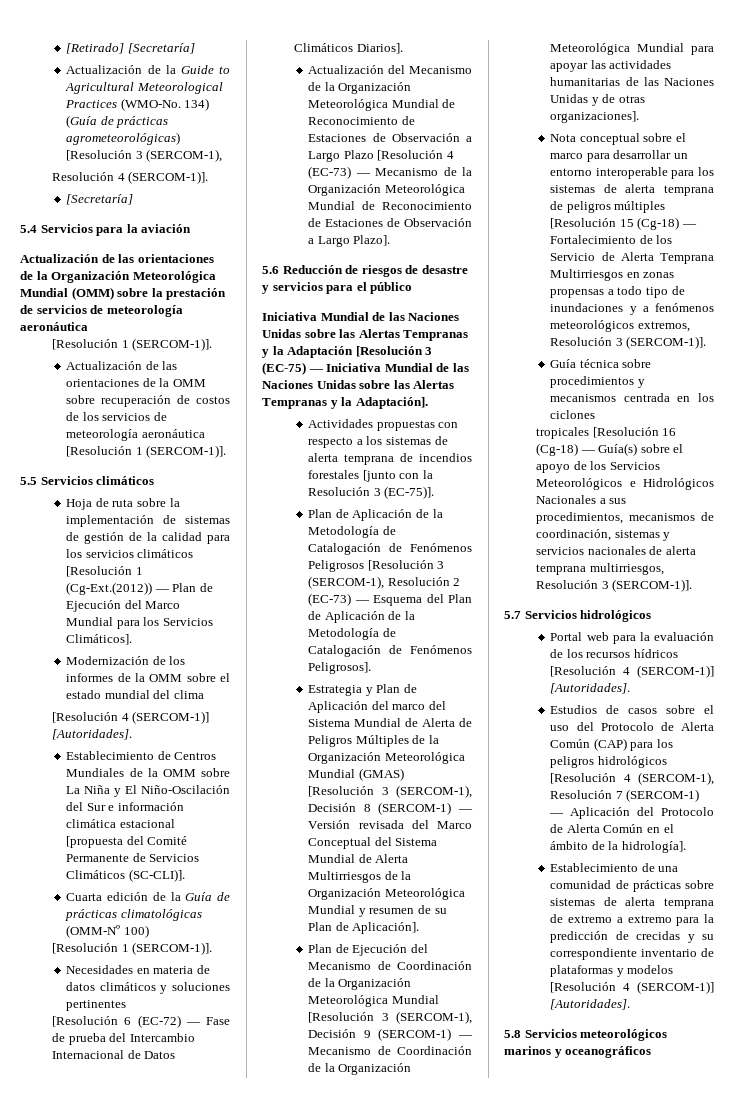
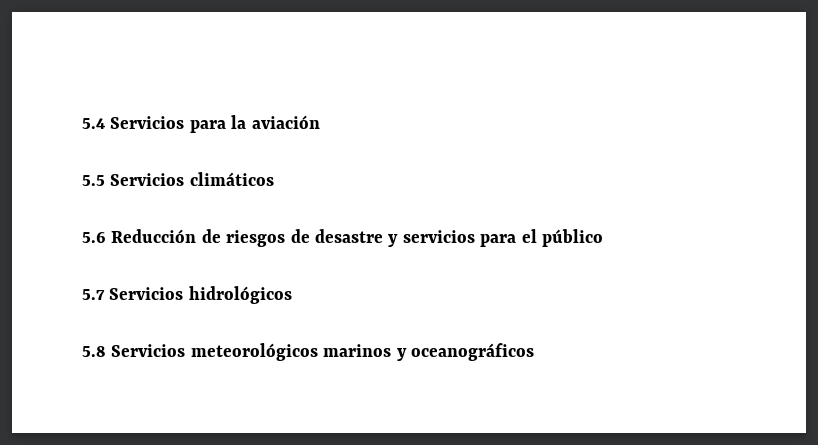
[66,43,195,54] [66,65,230,74] [65,82,223,94] [65,98,210,111] [66,115,169,128] [66,132,181,145] [66,149,223,162] [52,171,209,184] [66,194,134,205] [Retirado] [Secretaría] // Actualización de la Guide to Agricultural Meteorological Practices (WMO-No. 134) (Guía de prácticas agrometeorológicas) [Resolución 3 (SERCOM-1), // Resolución 4 (SERCOM-1)]. // [Secretaría] // -> (82, 123) none
[20,254,214,263] [20,271,216,283] [20,287,227,300] [20,305,183,317] [20,322,88,331] [52,338,213,351] [66,361,178,370] [66,378,206,387] [66,395,230,407] [66,412,167,421] [66,429,205,441] [66,445,227,458] [20,476,155,485] [66,498,180,510] [66,515,230,527] [66,532,230,544] [66,549,194,558] [66,566,143,577] [66,582,213,595] [66,600,181,612] [66,617,213,629] [66,634,133,645] [66,656,186,665] [66,673,230,682] [66,690,204,699] [52,711,210,724] [52,729,133,740] [66,751,217,760] [66,768,230,777] [66,785,230,797] [66,802,184,811] [66,819,175,828] [66,836,188,848] [66,853,200,862] [66,869,185,882] [66,892,230,901] [65,909,202,921] [66,925,149,938] [52,942,213,955] [66,965,210,974] [66,982,230,994] [66,1000,127,1011] [52,1015,230,1028] [52,1033,195,1045] [52,1050,176,1059] [294,43,403,54] [308,65,472,74] [308,82,412,94] [308,99,456,111] [308,116,415,125] [308,133,472,142] [308,150,454,162] [308,166,472,179] [308,184,465,196] [308,201,472,210] [308,218,472,227] [308,235,391,247] Actualización de las orientaciones de la Organización Meteorológica Mundial (OMM) sobre la prestación de servicios de meteorología aeronáutica // [Resolución 1 (SERCOM-1)]. // Actualización de las orientaciones de la OMM sobre recuperación de costos de los servicios de meteorología aeronáutica [Resolución 1 (SERCOM-1)]. // 5.5 Servicios climáticos // Hoja de ruta sobre la implementación de sistemas de gestión de la calidad para los servicios climáticos [Resolución 1 (Cg-Ext.(2012)) — Plan de Ejecución del Marco Mundial para los Servicios Climáticos]. // Modernización de los informes de la OMM sobre el estado mundial del clima // [Resolución 4 (SERCOM-1)] [Autoridades]. // Establecimiento de Centros Mundiales de la OMM sobre La Niña y El Niño-Oscilación del Sur e información climática estacional [propuesta del Comité Permanente de Servicios Climáticos (SC-CLI)]. // Cuarta edición de la Guía de prácticas climatológicas (OMM-Nº 100) // [Resolución 1 (SERCOM-1)]. // Necesidades en materia de datos climáticos y soluciones pertinentes // [Resolución 6 (EC-72) — Fase de prueba del Intercambio Internacional de Datos Climáticos Diarios]. // Actualización del Mecanismo de la Organización Meteorológica Mundial de Reconocimiento de Estaciones de Observación a Largo Plazo [Resolución 4 (EC-73) — Mecanismo de la Organización Meteorológica Mundial de Reconocimiento de Estaciones de Observación a Largo Plazo]. -> [82,172,274,186] 5.5 Servicios climáticos
[262,312,460,321] [262,329,469,341] [262,346,433,358] [262,362,469,375] [262,380,455,389] [262,397,428,409] [308,419,459,431] [308,436,448,448] [308,453,472,465] [308,470,433,482] [308,486,435,499] [308,509,443,521] [308,526,396,538] [308,543,472,555] [308,560,445,572] [308,576,461,589] [308,593,472,606] [308,611,415,623] [308,628,396,640] [308,645,472,657] [308,662,372,674] [308,684,417,696] [308,701,446,713] [308,718,472,727] [308,735,439,747] [308,752,465,764] [308,768,404,781] [308,785,472,798] [308,802,473,815] [308,820,472,829] [308,837,438,849] [308,854,409,863] [308,871,412,883] [308,888,465,900] [308,905,447,917] [308,922,420,934] [308,944,428,956] [308,961,472,970] [308,978,412,990] [308,995,439,1007] [308,1011,472,1024] [308,1028,473,1041] [308,1046,472,1055] [308,1063,412,1075] [550,43,714,55] [550,60,672,72] [550,77,714,86] [550,94,645,106] [550,111,640,123] [550,133,686,145] [550,150,688,162] [550,167,714,179] [550,184,714,196] [550,201,666,213] [550,217,697,230] [550,235,673,244] [550,252,714,264] [550,269,675,281] [550,286,685,298] [550,303,714,315] [550,320,690,332] [550,336,707,349] [550,359,652,368] [550,376,645,388] [550,393,714,402] [550,410,596,419] [536,427,677,439] [536,443,684,456] [536,461,660,473] [536,478,714,490] [536,495,627,504] [536,512,714,524] [536,529,671,541] [536,546,696,555] [536,563,664,575] [536,579,693,592] [504,610,652,622] [550,632,714,644] [550,649,678,658] [550,665,714,678] [550,683,631,694] [550,705,714,714] [550,722,714,731] [550,738,673,751] [550,756,667,768] [550,772,714,785] [550,789,700,802] [549,807,714,819] [550,824,674,833] [550,841,686,853] [550,863,679,872] [550,880,714,892] [550,897,714,909] [550,914,714,926] [550,931,714,943] [550,948,714,960] [550,965,674,977] [550,981,714,994] [550,999,631,1010] Iniciativa Mundial de las Naciones Unidas sobre las Alertas Tempranas y la Adaptación [Resolución 3 (EC-75) — Iniciativa Mundial de las Naciones Unidas sobre las Alertas Tempranas y la Adaptación]. // Actividades propuestas con respecto a los sistemas de alerta temprana de incendios forestales [junto con la Resolución 3 (EC-75)]. // Plan de Aplicación de la Metodología de Catalogación de Fenómenos Peligrosos [Resolución 3 (SERCOM-1), Resolución 2 (EC-73) — Esquema del Plan de Aplicación de la Metodología de Catalogación de Fenómenos Peligrosos]. // Estrategia y Plan de Aplicación del marco del Sistema Mundial de Alerta de Peligros Múltiples de la Organización Meteorológica Mundial (GMAS) [Resolución 3 (SERCOM-1), Decisión 8 (SERCOM-1) — Versión revisada del Marco Conceptual del Sistema Mundial de Alerta Multirriesgos de la Organización Meteorológica Mundial y resumen de su Plan de Aplicación]. // Plan de Ejecución del Mecanismo de Coordinación de la Organización Meteorológica Mundial [Resolución 3 (SERCOM-1), Decisión 9 (SERCOM-1) — Mecanismo de Coordinación de la Organización Meteorológica Mundial para apoyar las actividades humanitarias de las Naciones Unidas y de otras organizaciones]. // Nota conceptual sobre el marco para desarrollar un entorno interoperable para los sistemas de alerta temprana de peligros múltiples [Resolución 15 (Cg-18) — Fortalecimiento de los Servicio de Alerta Temprana Multirriesgos en zonas propensas a todo tipo de inundaciones y a fenómenos meteorológicos extremos, Resolución 3 (SERCOM-1)]. // Guía técnica sobre procedimientos y mecanismos centrada en los ciclones // tropicales [Resolución 16 (Cg-18) — Guía(s) sobre el apoyo de los Servicios Meteorológicos e Hidrológicos Nacionales a sus procedimientos, mecanismos de coordinación, sistemas y servicios nacionales de alerta temprana multirriesgos, Resolución 3 (SERCOM-1)]. // 5.7 Servicios hidrológicos // Portal web para la evaluación de los recursos hídricos [Resolución 4 (SERCOM-1)] [Autoridades]. // Estudios de casos sobre el uso del Protocolo de Alerta Común (CAP) para los peligros hidrológicos [Resolución 4 (SERCOM-1), Resolución 7 (SERCOM-1) — Aplicación del Protocolo de Alerta Común en el ámbito de la hidrología]. // Establecimiento de una comunidad de prácticas sobre sistemas de alerta temprana de extremo a extremo para la predicción de crecidas y su correspondiente inventario de plataformas y modelos [Resolución 4 (SERCOM-1)] [Autoridades]. -> [82,286,292,304] 5.7 Servicios hidrológicos

